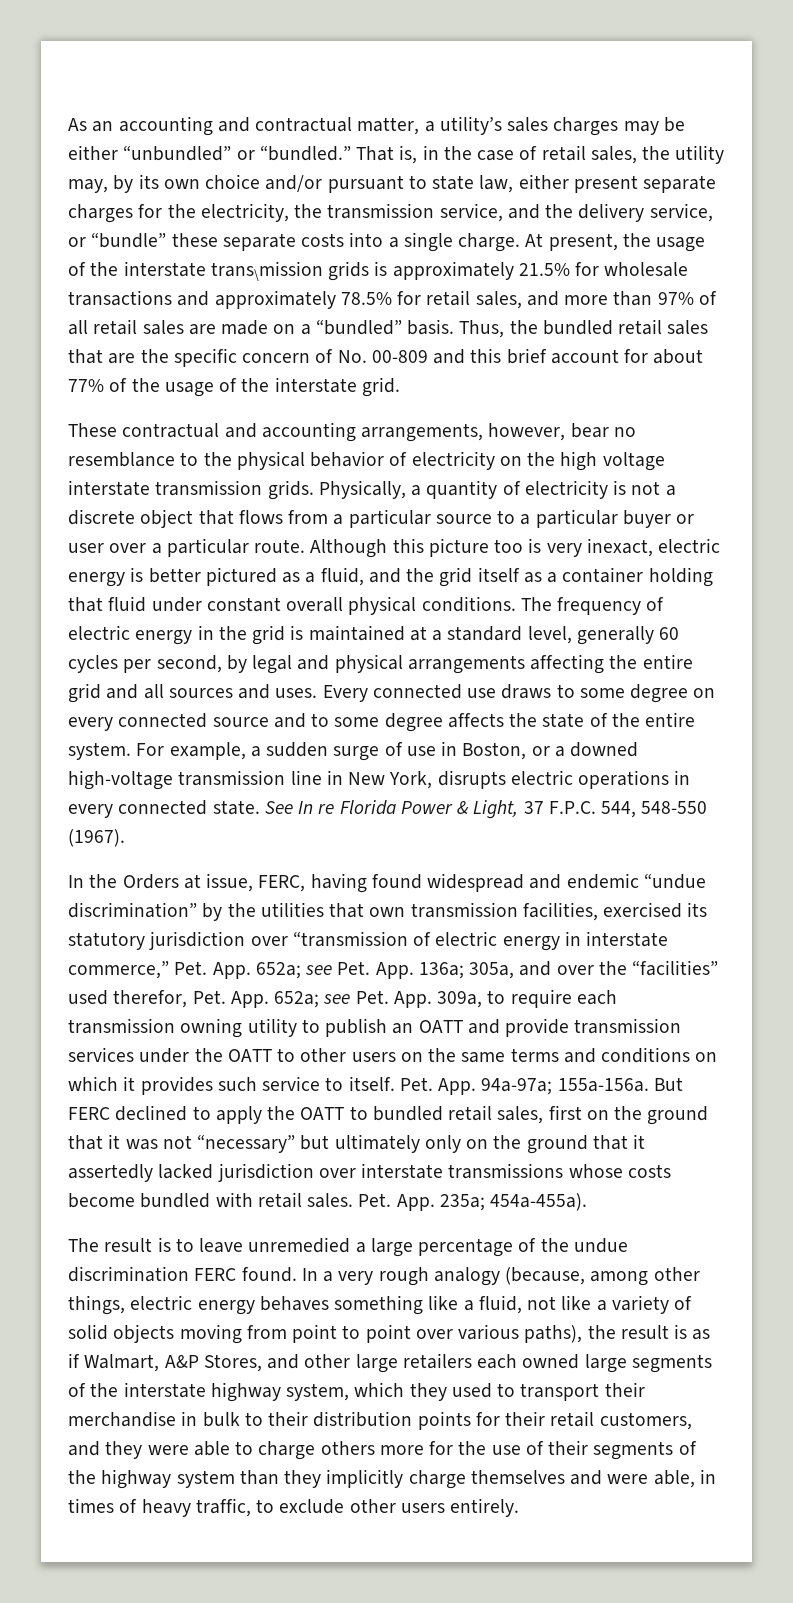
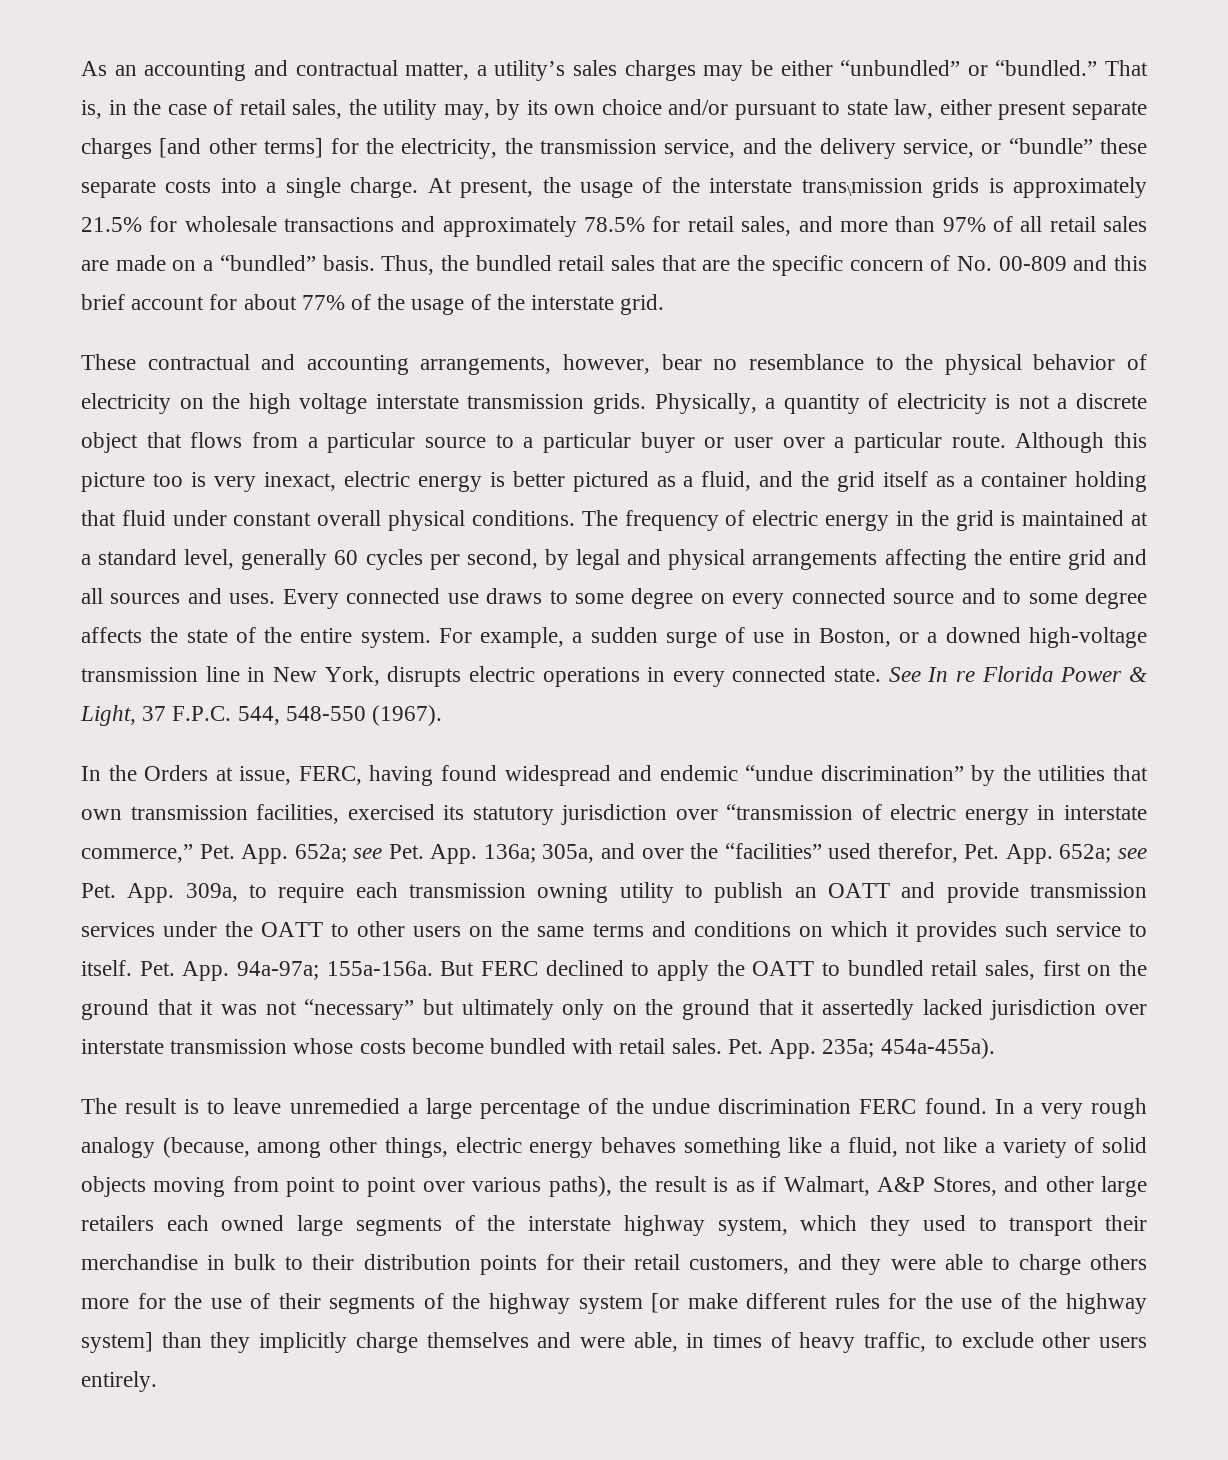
(133, 213) none -> [159,138,324,158] [and other terms]
[448,1163,564,1179] transmissions -> [170,1039,288,1054] transmission
(235, 1479) none -> [651,1293,1147,1314] [81,1332,153,1353] [or make different rules for the use of the highway system]

